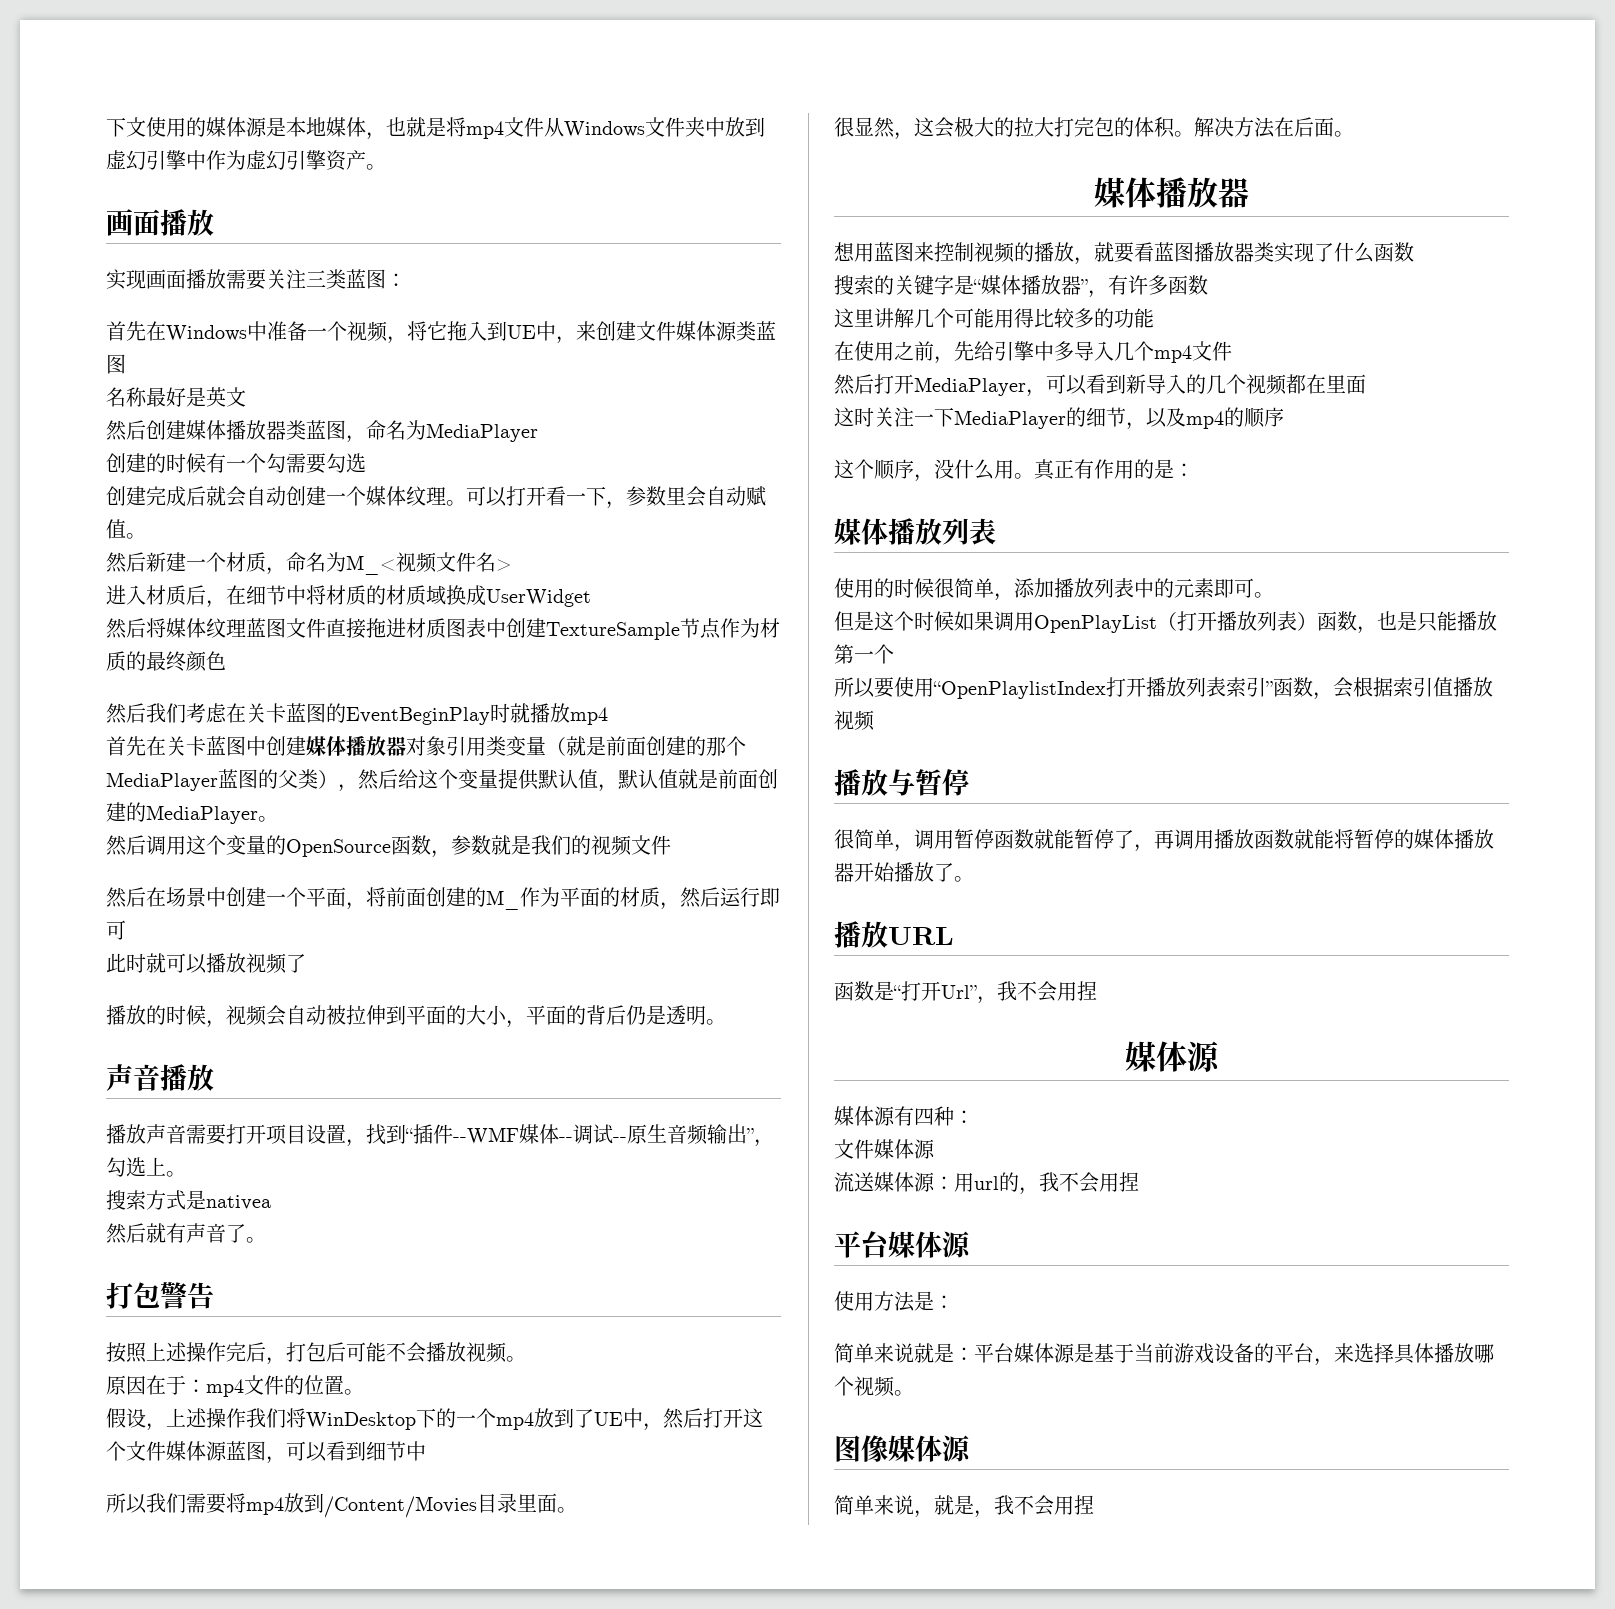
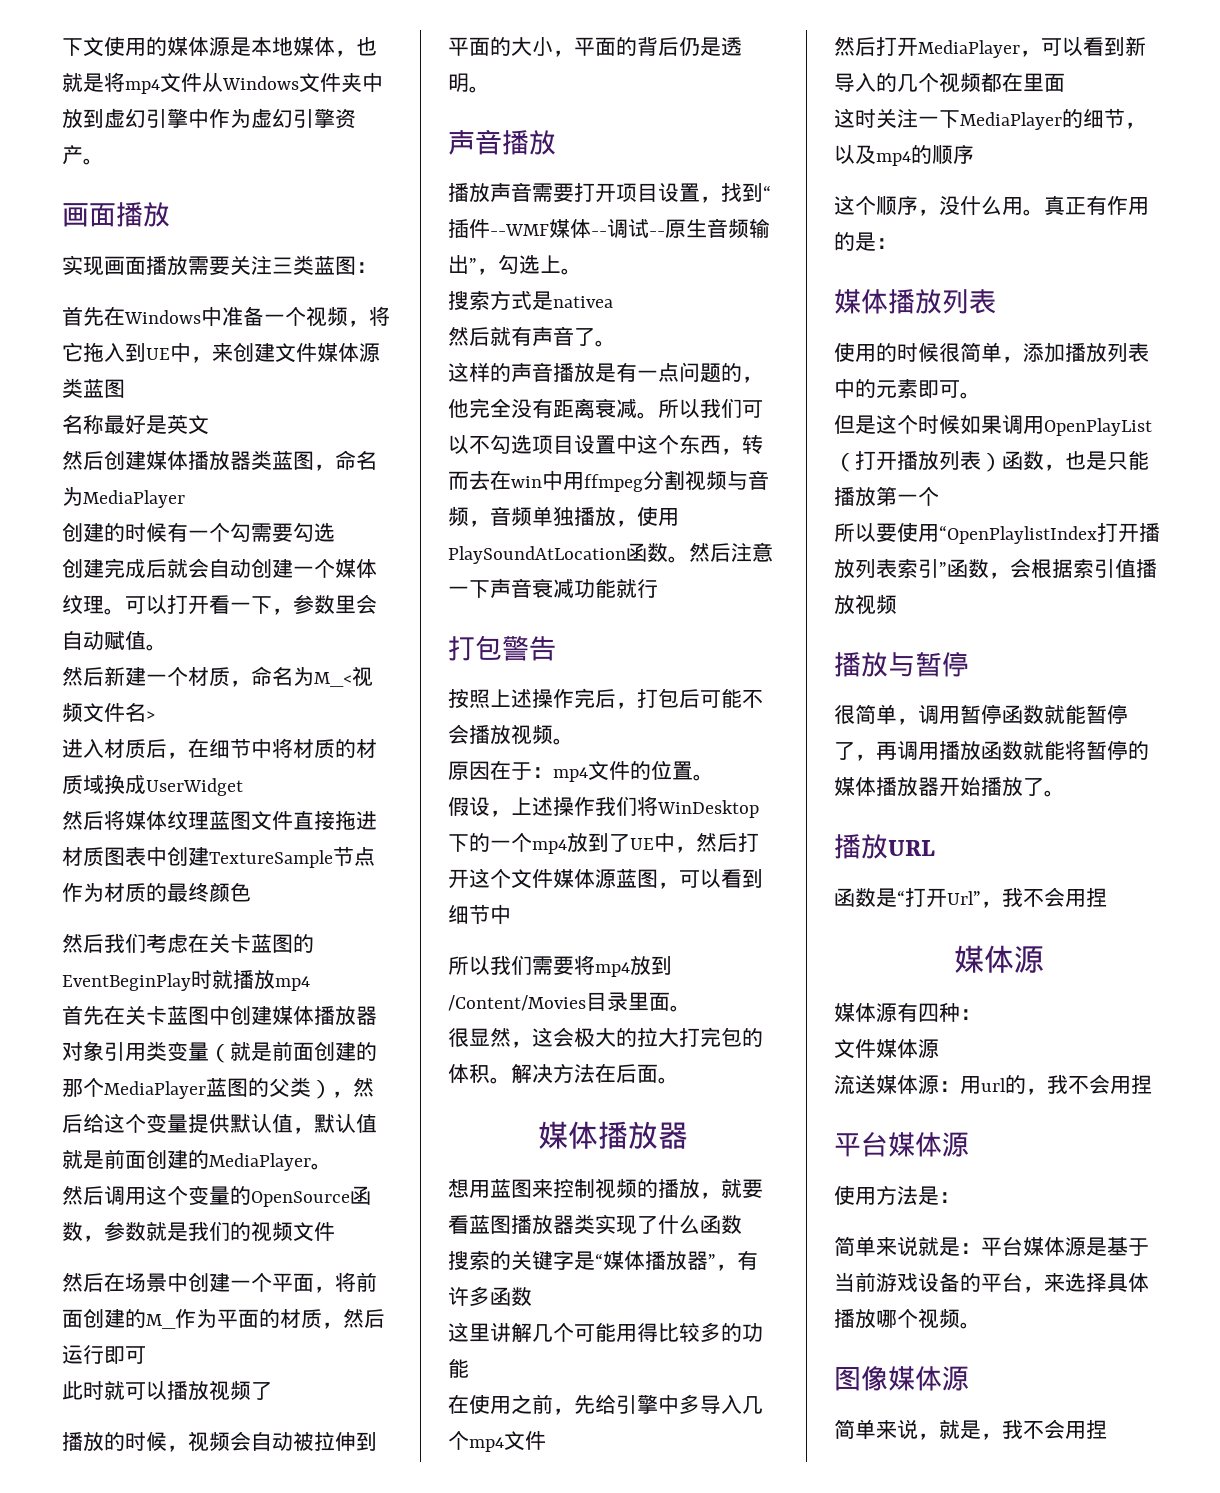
(266, 1240) none -> [448,362,763,383] [448,398,763,419] [448,434,763,455] [448,470,769,492] [448,506,679,527] [448,542,773,564] [448,578,658,599] // 这样的声音播放是有一点问题的，他完全没有距离衰减。所以我们可以不勾选项目设置中这个东西，转而去在win中用ffmpeg分割视频与音频，音频单独播放，使用PlaySoundAtLocation函数。然后注意一下声音衰减功能就行

